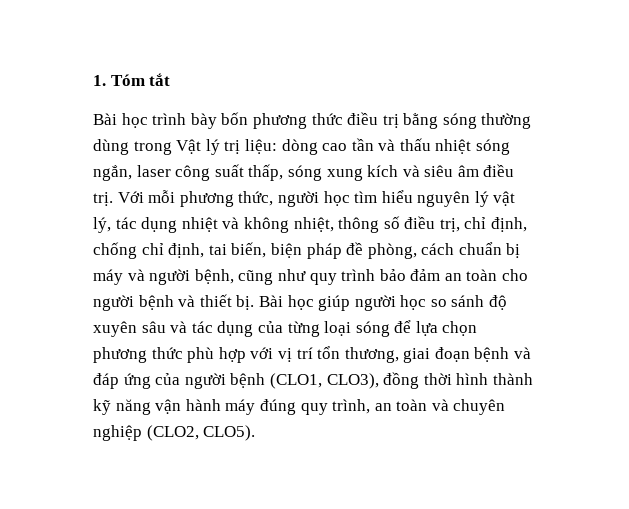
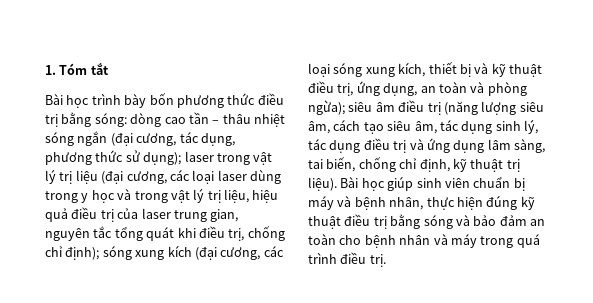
[442,113,532,129] [93,138,511,155] [93,164,515,181] [93,190,516,207] [93,216,528,233] [93,242,521,259] [93,269,376,285] sóng thường dùng trong Vật lý trị liệu: dòng cao tần và thấu nhiệt sóng ngắn, laser công suất thấp, sóng xung kích và siêu âm điều trị. Với mỗi phương thức, người học tìm hiểu nguyên lý vật lý, tác dụng nhiệt và không nhiệt, thông số điều trị, chỉ định, chống chỉ định, tai biến, biện pháp đề phòng, cách chuẩn bị máy và người bệnh, cũng như quy trình -> [94,112,285,127] [45,131,235,146] [45,150,273,165] [45,169,281,184] [45,188,279,203] [45,207,239,222] [45,226,285,241] [45,245,284,260] [308,62,542,77] [308,81,527,96] [308,100,544,115] [308,119,538,134] [308,138,545,153] [308,157,520,172] [308,176,525,191] [308,195,535,210] [308,214,470,229] sóng: dòng cao tần – thâu nhiệt sóng ngắn (đại cương, tác dụng, phương thức sử dụng); laser trong vật lý trị liệu (đại cương, các loại laser dùng trong y học và trong vật lý trị liệu, hiệu quả điều trị của laser trung gian, nguyên tắc tổng quát khi điều trị, chống chỉ định); sóng xung kích (đại cương, các loại sóng xung kích, thiết bị và kỹ thuật điều trị, ứng dụng, an toàn và phòng ngừa); siêu âm điều trị (năng lượng siêu âm, cách tạo siêu âm, tác dụng sinh lý, tác dụng điều trị và ứng dụng lâm sàng, tai biến, chống chỉ định, kỹ thuật trị liệu). Bài học giúp sinh viên chuẩn bị máy và bệnh nhân, thực hiện đúng kỹ thuật điều trị bằng sóng và
[93,294,508,311] [93,320,478,337] [93,346,532,363] [93,372,533,389] [93,399,506,415] [93,425,256,441] người bệnh và thiết bị. Bài học giúp người học so sánh độ xuyên sâu và tác dụng của từng loại sóng để lựa chọn phương thức phù hợp với vị trí tổn thương, giai đoạn bệnh và đáp ứng của người bệnh (CLO1, CLO3), đồng thời hình thành kỹ năng vận hành máy đúng quy trình, an toàn và chuyên nghiệp (CLO2, CLO5). -> [364,234,540,248] [308,252,386,267] bệnh nhân và máy trong quá trình điều trị.

